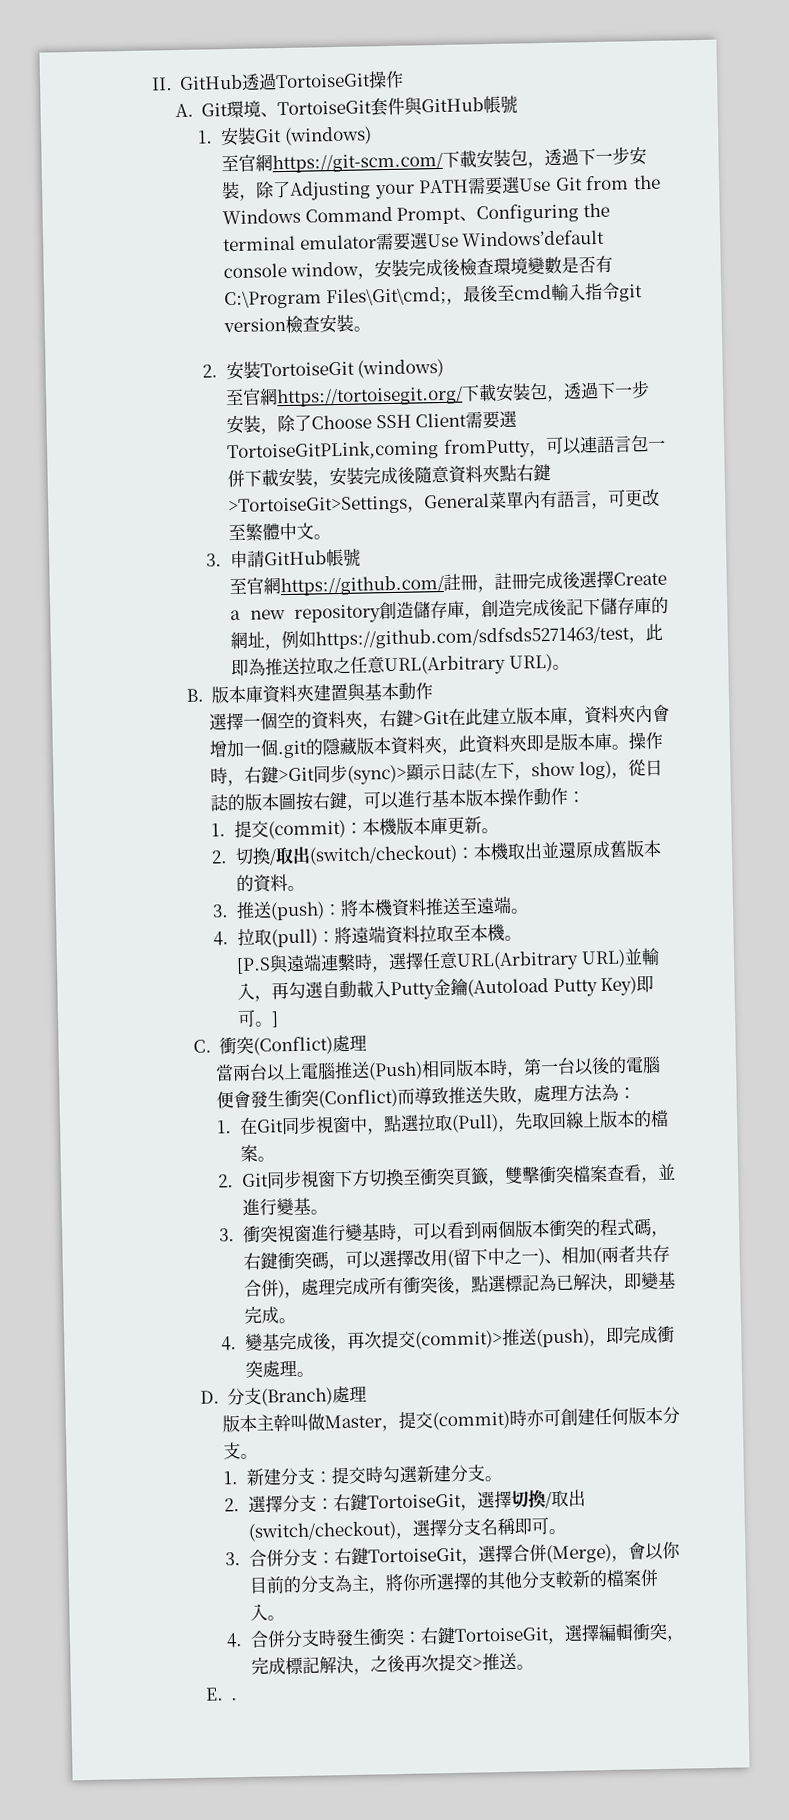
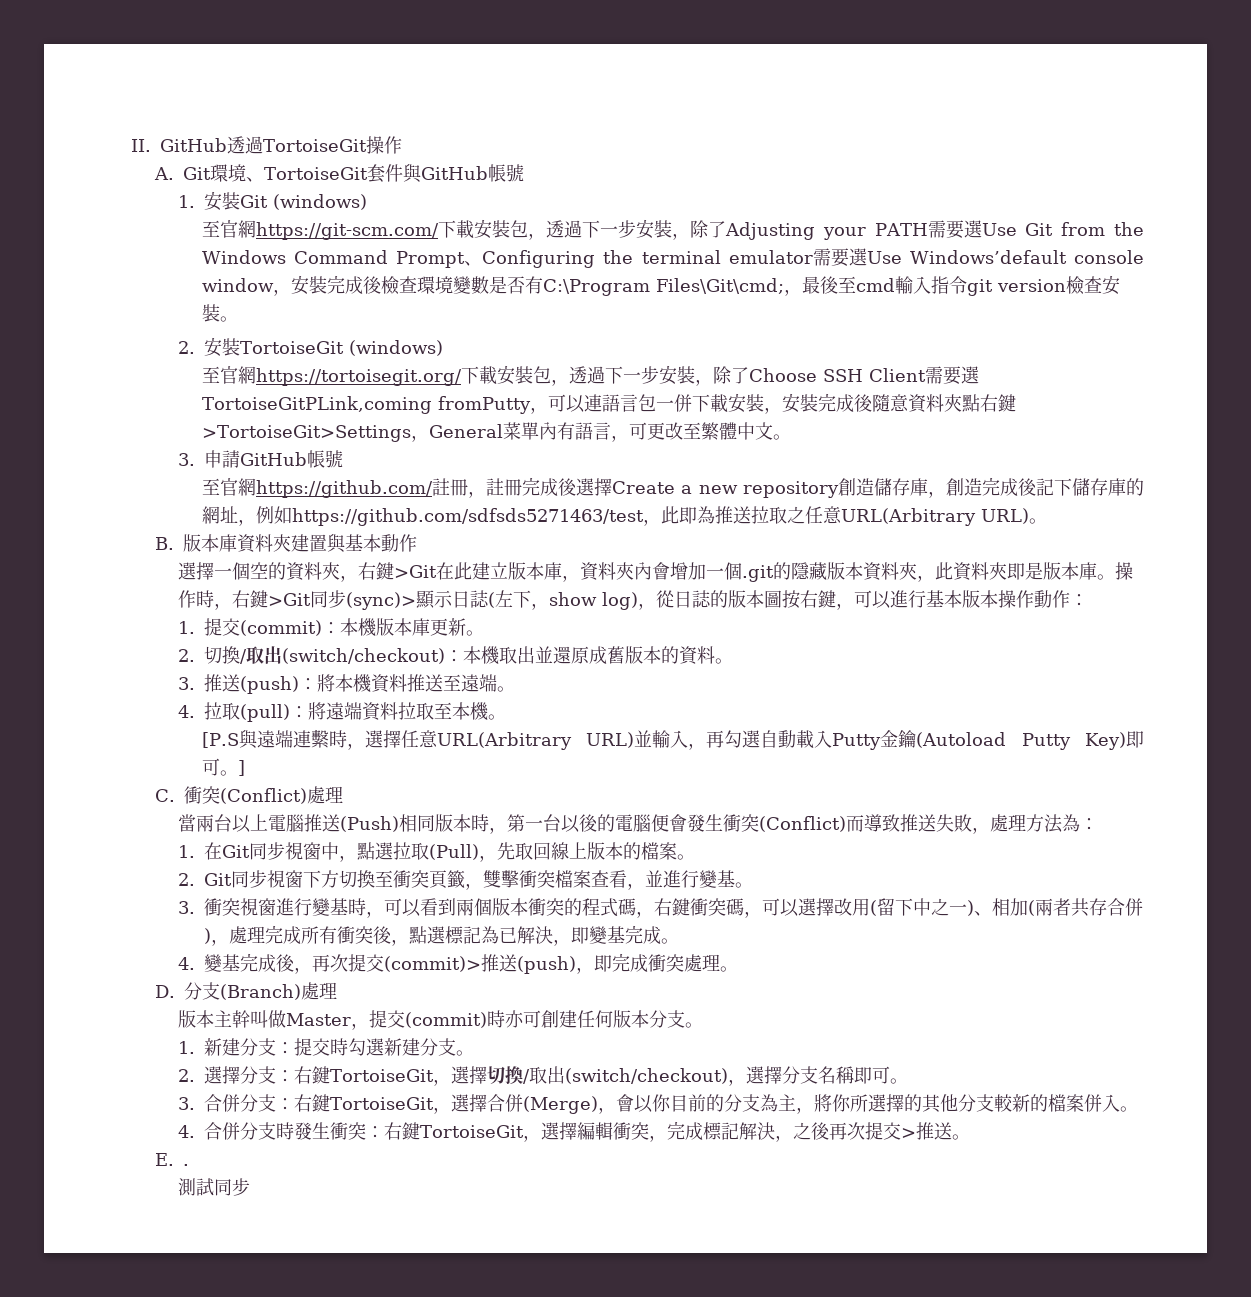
(239, 1699) none -> [178,1178,251,1196] // 測試同步

